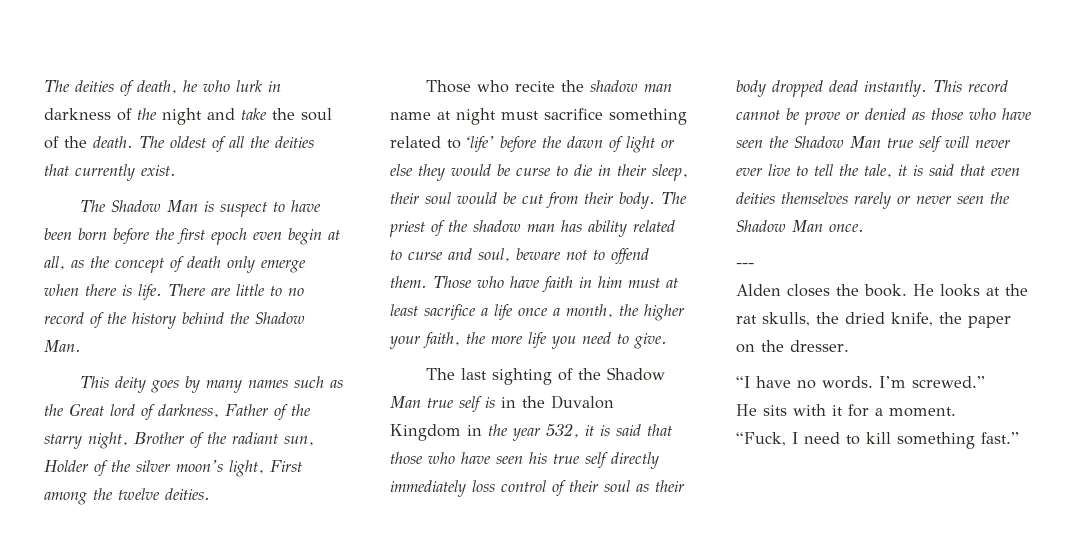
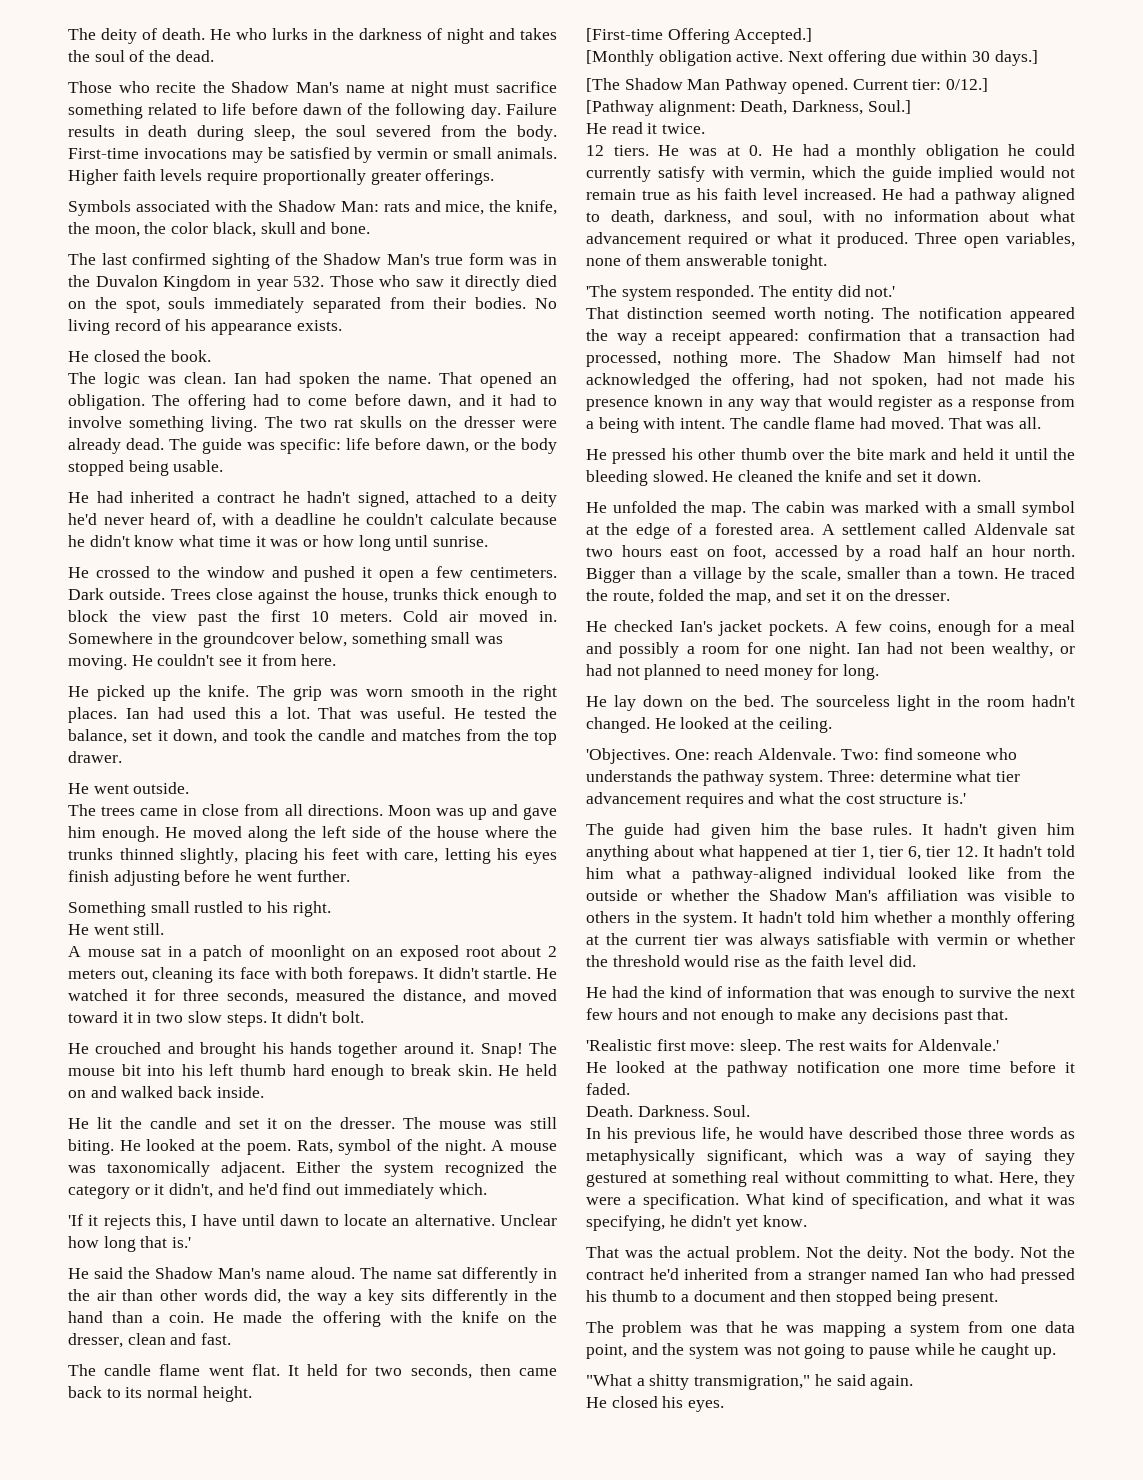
[44,80,281,97] The deities of death, he who lurk in -> [68,28,354,44] The deity of death. He who lurks in the
[137,108,157,120] the -> (442, 34) none
[241,108,267,120] take -> [520,28,557,40] takes
[93,136,314,153] [44,164,176,181] [79,200,321,217] [44,228,340,245] [44,256,306,273] [44,284,304,301] [44,312,305,329] [44,340,81,352] [79,376,343,393] [44,403,311,421] [44,432,314,449] [44,460,302,477] [44,488,210,505] death. The oldest of all the deities that currently exist. // The Shadow Man is suspect to have been born before the first epoch even begin at all, as the concept of death only emerge when there is life. There are little to no record of the history behind the Shadow Man. // This deity goes by many names such as the Great lord of darkness, Father of the starry night, Brother of the radiant sun, Holder of the silver moon’s light, First among the twelve deities. -> [175,50,214,62] dead.
[589,80,672,92] shadow man -> [231,81,339,93] Shadow Man's
[467,136,675,153] [390,164,688,181] [390,192,687,209] [389,220,675,237] [390,248,649,265] [390,276,678,293] [390,304,685,321] [389,332,667,349] ‘life’ before the dawn of light or else they would be curse to die in their sleep, their soul would be cut from their body. The priest of the shadow man has ability related to curse and soul, beware not to offend them. Those who have faith in him must at least sacrifice a life once a month, the higher your faith, the more life you need to give. -> [222,103,557,119] [68,125,557,141] [68,147,558,163] [68,169,495,185] [68,200,558,216] [68,222,371,237] life before dawn of the following day. Failure results in death during sleep, the soul severed from the body. First-time invocations may be satisfied by vermin or small animals. Higher faith levels require proportionally greater offerings. // Symbols associated with the Shadow Man: rats and mice, the knife, the moon, the color black, skull and bone.
(487, 374) none -> [132,253,207,265] confirmed
[390,396,495,413] Man true self is -> [386,253,538,265] Man's true form was
[488,423,672,441] [390,452,659,469] [390,480,685,497] [736,80,1008,97] [736,108,1032,125] [736,136,1011,153] [736,164,1020,178] [736,192,1010,209] [736,220,864,232] [736,263,754,268] [736,284,1028,297] [736,312,1011,328] [736,340,849,353] [736,376,985,389] [736,404,956,417] [736,432,1019,449] the year 532, it is said that those who have seen his true self directly immediately loss control of their soul as their body dropped dead instantly. This record cannot be prove or denied as those who have seen the Shadow Man true self will never ever live to tell the tale, it is said that even deities themselves rarely or never seen the Shadow Man once. // --- // Alden closes the book. He looks at the rat skulls, the dried knife, the paper on the dresser. // “I have no words. I’m screwed.” // He sits with it for a moment. // “Fuck, I need to kill something fast.” -> [256,275,557,291] [68,297,557,313] [68,319,342,335] [68,350,212,362] [68,372,557,388] [68,394,557,410] [68,416,557,432] [68,438,557,454] [68,460,224,476] [68,491,557,507] [68,513,557,528] [68,535,488,551] [68,566,558,582] [68,588,557,604] [68,610,557,626] [68,632,504,648] [68,654,337,670] [68,685,557,701] [68,707,557,723] [68,729,557,745] [68,751,122,763] [68,782,190,794] [68,804,557,820] [68,826,557,842] [68,848,558,864] [68,870,350,886] [68,901,331,917] [68,923,165,935] [68,945,557,961] [68,967,557,983] [68,989,557,1004] [68,1011,364,1027] [68,1042,557,1058] [68,1064,557,1080] [68,1086,264,1098] [68,1117,557,1129] [68,1139,557,1155] [68,1161,557,1177] [68,1183,487,1199] [68,1214,557,1230] [68,1236,192,1252] [68,1267,557,1283] [68,1289,557,1305] [68,1311,557,1327] [68,1333,232,1348] [68,1364,557,1379] [68,1386,252,1402] [586,28,813,44] [586,50,1038,66] [586,78,989,94] [586,100,911,116] [586,122,706,134] [586,144,1075,160] [586,166,1075,182] [586,188,1075,204] [586,210,1075,225] [586,232,1075,248] [586,254,827,270] [586,285,896,301] [586,307,1075,323] [586,329,1075,345] [586,351,1075,367] [586,373,1075,389] [586,395,1075,411] [586,417,1041,433] [586,448,1075,464] [586,470,981,486] [586,501,1075,517] [586,523,1075,539] [586,545,1075,561] [586,567,1075,583] [586,589,951,605] [586,620,1075,636] [586,642,1075,658] [586,664,880,680] [586,695,1075,711] [586,717,832,733] [586,748,1018,764] [586,770,1021,786] [586,792,967,808] [586,823,1075,839] [586,845,1075,861] [586,867,1075,883] [586,889,1075,901] [586,911,1075,927] [586,933,1075,949] [586,955,916,967] [586,986,1075,1002] [586,1008,1009,1024] [586,1039,999,1055] [586,1061,1075,1077] [586,1083,630,1095] [586,1105,751,1117] [586,1127,1075,1143] [586,1149,1075,1165] [586,1171,1075,1187] [586,1193,1075,1209] [586,1215,807,1231] [586,1246,1075,1262] [586,1268,1075,1284] [586,1290,998,1306] [586,1321,1075,1337] [586,1343,1056,1359] [586,1374,914,1390] [586,1396,725,1412] year 532. Those who saw it directly died on the spot, souls immediately separated from their bodies. No living record of his appearance exists. // He closed the book. // The logic was clean. Ian had spoken the name. That opened an obligation. The offering had to come before dawn, and it had to involve something living. The two rat skulls on the dresser were already dead. The guide was specific: life before dawn, or the body stopped being usable. // He had inherited a contract he hadn't signed, attached to a deity he'd never heard of, with a deadline he couldn't calculate because he didn't know what time it was or how long until sunrise. // He crossed to the window and pushed it open a few centimeters. Dark outside. Trees close against the house, trunks thick enough to block the view past the first 10 meters. Cold air moved in. Somewhere in the groundcover below, something small was moving. He couldn't see it from here. // He picked up the knife. The grip was worn smooth in the right places. Ian had used this a lot. That was useful. He tested the balance, set it down, and took the candle and matches from the top drawer. // He went outside. // The trees came in close from all directions. Moon was up and gave him enough. He moved along the left side of the house where the trunks thinned slightly, placing his feet with care, letting his eyes finish adjusting before he went further. // Something small rustled to his right. // He went still. // A mouse sat in a patch of moonlight on an exposed root about 2 meters out, cleaning its face with both forepaws. It didn't startle. He watched it for three seconds, measured the distance, and moved toward it in two slow steps. It didn't bolt. // He crouched and brought his hands together around it. Snap! The mouse bit into his left thumb hard enough to break skin. He held on and walked back inside. // He lit the candle and set it on the dresser. The mouse was still biting. He looked at the poem. Rats, symbol of the night. A mouse was taxonomically adjacent. Either the system recognized the category or it didn't, and he'd find out immediately which. // 'If it rejects this, I have until dawn to locate an alternative. Unclear how long that is.' // He said the Shadow Man's name aloud. The name sat differently in the air than other words did, the way a key sits differently in the hand than a coin. He made the offering with the knife on the dresser, clean and fast. // The candle flame went flat. It held for two seconds, then came back to its normal height. // [First-time Offering Accepted.] // [Monthly obligation active. Next offering due within 30 days.] // [The Shadow Man Pathway opened. Current tier: 0/12.] // [Pathway alignment: Death, Darkness, Soul.] // He read it twice. // 12 tiers. He was at 0. He had a monthly obligation he could currently satisfy with vermin, which the guide implied would not remain true as his faith level increased. He had a pathway aligned to death, darkness, and soul, with no information about what advancement required or what it produced. Three open variables, none of them answerable tonight. // 'The system responded. The entity did not.' // That distinction seemed worth noting. The notification appeared the way a receipt appeared: confirmation that a transaction had processed, nothing more. The Shadow Man himself had not acknowledged the offering, had not spoken, had not made his presence known in any way that would register as a response from a being with intent. The candle flame had moved. That was all. // He pressed his other thumb over the bite mark and held it until the bleeding slowed. He cleaned the knife and set it down. // He unfolded the map. The cabin was marked with a small symbol at the edge of a forested area. A settlement called Aldenvale sat two hours east on foot, accessed by a road half an hour north. Bigger than a village by the scale, smaller than a town. He traced the route, folded the map, and set it on the dresser. // He checked Ian's jacket pockets. A few coins, enough for a meal and possibly a room for one night. Ian had not been wealthy, or had not planned to need money for long. // He lay down on the bed. The sourceless light in the room hadn't changed. He looked at the ceiling. // 'Objectives. One: reach Aldenvale. Two: find someone who understands the pathway system. Three: determine what tier advancement requires and what the cost structure is.' // The guide had given him the base rules. It hadn't given him anything about what happened at tier 1, tier 6, tier 12. It hadn't told him what a pathway-aligned individual looked like from the outside or whether the Shadow Man's affiliation was visible to others in the system. It hadn't told him whether a monthly offering at the current tier was always satisfiable with vermin or whether the threshold would rise as the faith level did. // He had the kind of information that was enough to survive the next few hours and not enough to make any decisions past that. // 'Realistic first move: sleep. The rest waits for Aldenvale.' // He looked at the pathway notification one more time before it faded. // Death. Darkness. Soul. // In his previous life, he would have described those three words as metaphysically significant, which was a way of saying they gestured at something real without committing to what. Here, they were a specification. What kind of specification, and what it was specifying, he didn't yet know. // That was the actual problem. Not the deity. Not the body. Not the contract he'd inherited from a stranger named Ian who had pressed his thumb to a document and then stopped being present. // The problem was that he was mapping a system from one data point, and the system was not going to pause while he caught up. // "What a shitty transmigration," he said again. // He closed his eyes.

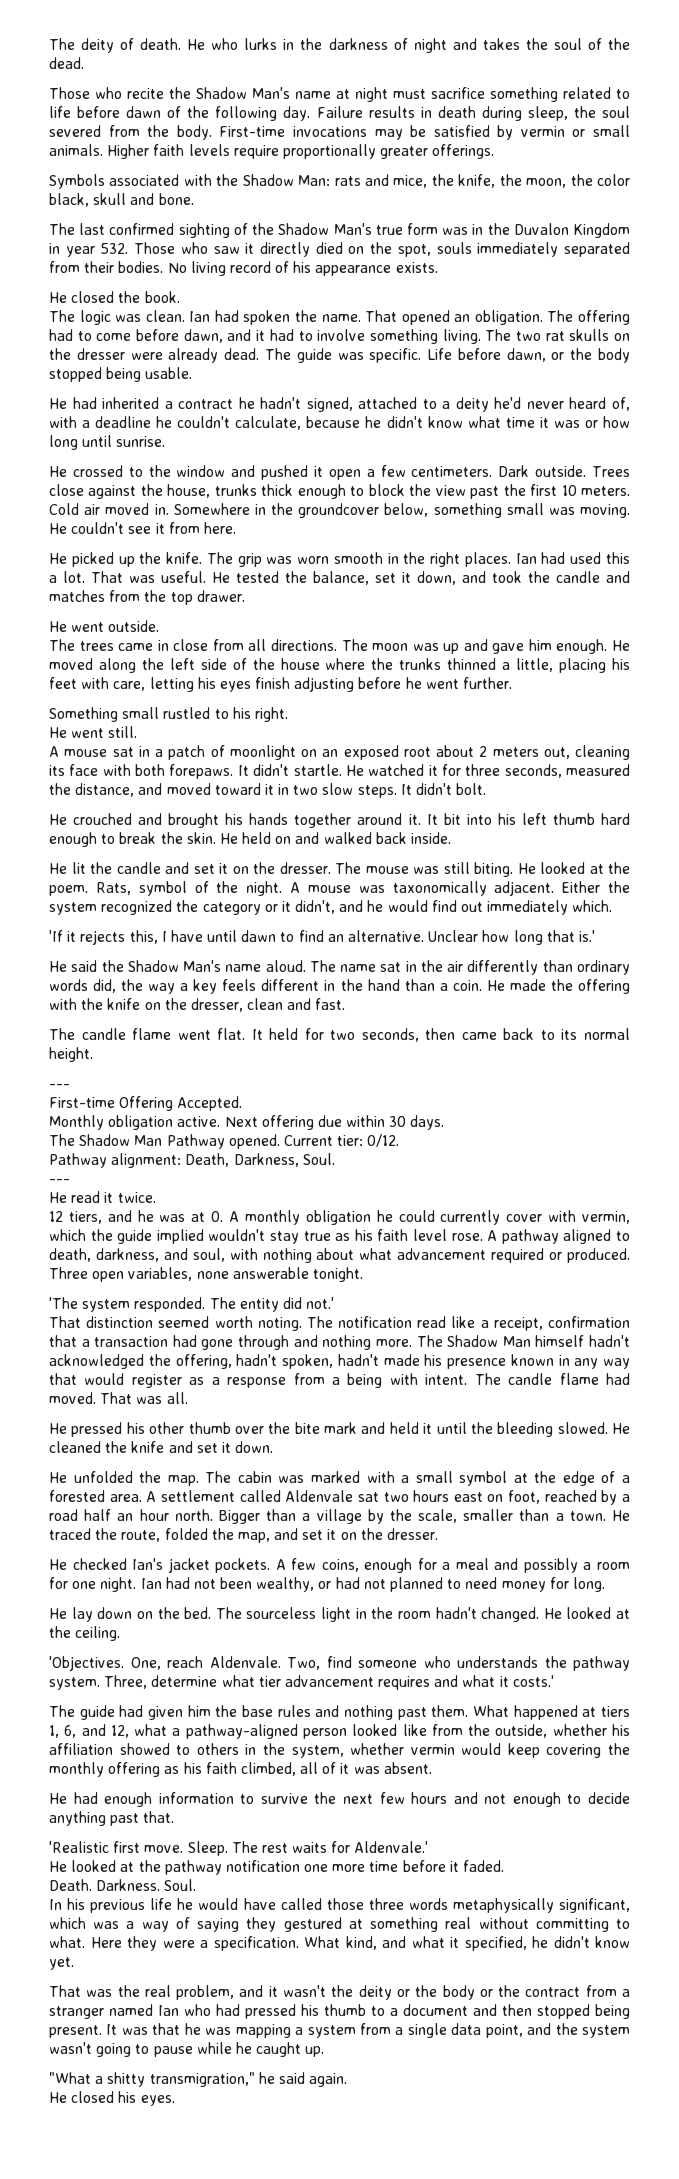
[280,438,370,454] specific: life -> [369,348,453,363] specific. Life
[429,513,494,525] calculate -> [235,416,302,430] calculate,
[387,805,431,816] Moon -> [341,639,409,651] The moon
[180,848,239,864] slightly, -> [502,658,554,672] a little,
[480,1042,557,1058] [68,1068,115,1076] Snap! The mouse -> [426,814,438,825] It
(452, 1070) none -> [160,832,183,844] the
[248,1183,278,1195] he'd -> [367,900,428,912] he would
[344,1214,387,1226] locate -> [298,930,324,942] find
[461,1267,538,1283] differently -> (402, 967) none
[122,1289,198,1301] than other -> [467,960,630,975] differently than ordinary
[400,1289,508,1305] sits differently -> [222,979,320,991] feels different
[586,28,813,44] [586,50,654,66] [First-time Offering Accepted.] // [Monthly -> [49,1084,70,1089] [49,1096,243,1111] [49,1115,104,1130] --- // First-time Offering Accepted. // Monthly
[994,50,1038,66] [586,78,620,92] days.] // [The -> [410,1115,445,1130] [49,1134,75,1146] days. // The
[946,78,989,92] [586,100,654,116] 0/12.] // [Pathway -> [367,1134,400,1147] [49,1153,107,1168] 0/12. // Pathway
[867,100,911,114] Soul.] -> [302,1153,335,1165] [49,1179,70,1184] Soul. // ---
[613,144,847,156] tiers. He was at 0. He had a -> [68,1210,240,1224] tiers, and he was at 0. A
[657,166,705,182] satisfy -> [506,1214,543,1222] cover
[1000,166,1075,178] [586,189,636,200] would not remain -> [208,1229,299,1244] wouldn't stay
[804,188,949,200] increased. He had a -> [451,1230,498,1241] rose. A
[865,210,979,222] no information -> [262,1248,312,1263] nothing
[777,232,830,244] what it -> (563, 1256) none
[625,254,682,266] of them -> (229, 1275) none
[1010,307,1075,323] [586,329,800,345] appeared the way a receipt appeared: -> [417,1316,543,1331] read like a receipt,
[586,351,661,367] processed, -> [201,1335,318,1350] gone through and
[1014,351,1075,363] had not -> [589,1335,631,1347] hadn't
[803,373,996,389] had not spoken, had not -> [236,1354,379,1369] hadn't spoken, hadn't
[774,545,838,557] accessed -> [544,1490,597,1502] reached
[674,749,710,760] One: -> [130,1657,161,1670] One,
[840,749,879,760] Two: -> [287,1657,321,1670] Two,
[827,770,875,782] Three: -> [104,1675,148,1689] Three,
[818,792,967,804] the cost structure is.' -> [499,1675,554,1687] it costs.'
[873,823,1075,839] [586,845,1075,861] [586,867,614,879] rules. It hadn't given him anything about what happened at tier 1, tier 6, tier 12. It hadn't told him -> [277,1705,630,1720] [49,1724,129,1738] rules and nothing past them. What happened at tiers 1, 6, and 12,
[823,867,896,879] individual -> [303,1728,347,1739] person
[586,889,1075,901] [586,911,1075,927] [586,933,1075,949] [586,955,916,967] [586,986,935,1002] outside or whether the Shadow Man's affiliation was visible to others in the system. It hadn't told him whether a monthly offering at the current tier was always satisfiable with vermin or whether the threshold would rise as the faith level did. // He had the kind of information that was enough -> [495,1724,630,1738] [49,1743,630,1758] [49,1762,432,1777] [49,1792,234,1807] outside, whether his affiliation showed to others in the system, whether vermin would keep covering the monthly offering as his faith climbed, all of it was absent. // He had enough information
[797,1008,939,1024] make any decisions -> [587,1792,630,1804] [49,1811,106,1826] decide anything
[690,1039,782,1055] move: sleep. -> [144,1841,228,1856] move. Sleep.
[701,1127,730,1142] life, -> [150,1898,173,1910] life
[849,1127,919,1139] described -> [280,1898,322,1910] called
[1060,1131,1075,1139] as -> (448, 1904) none
[999,1172,1039,1186] Here, -> [90,1937,122,1948] Here
[791,1193,1075,1209] [586,1215,807,1231] [586,1246,1075,1262] [586,1268,748,1280] kind of specification, and what it was specifying, he didn't yet know. // That was the actual problem. Not the deity. Not the body. Not the contract he'd inherited -> [345,1936,630,1951] [49,1957,74,1970] [49,1985,581,2000] kind, and what it specified, he didn't know yet. // That was the real problem, and it wasn't the deity or the body or the contract
[586,1321,683,1337] // The problem -> [106,2024,118,2035] It
[1010,1325,1037,1333] one -> [395,2023,447,2038] a single
[743,1345,800,1355] was not -> [49,2042,92,2054] wasn't

